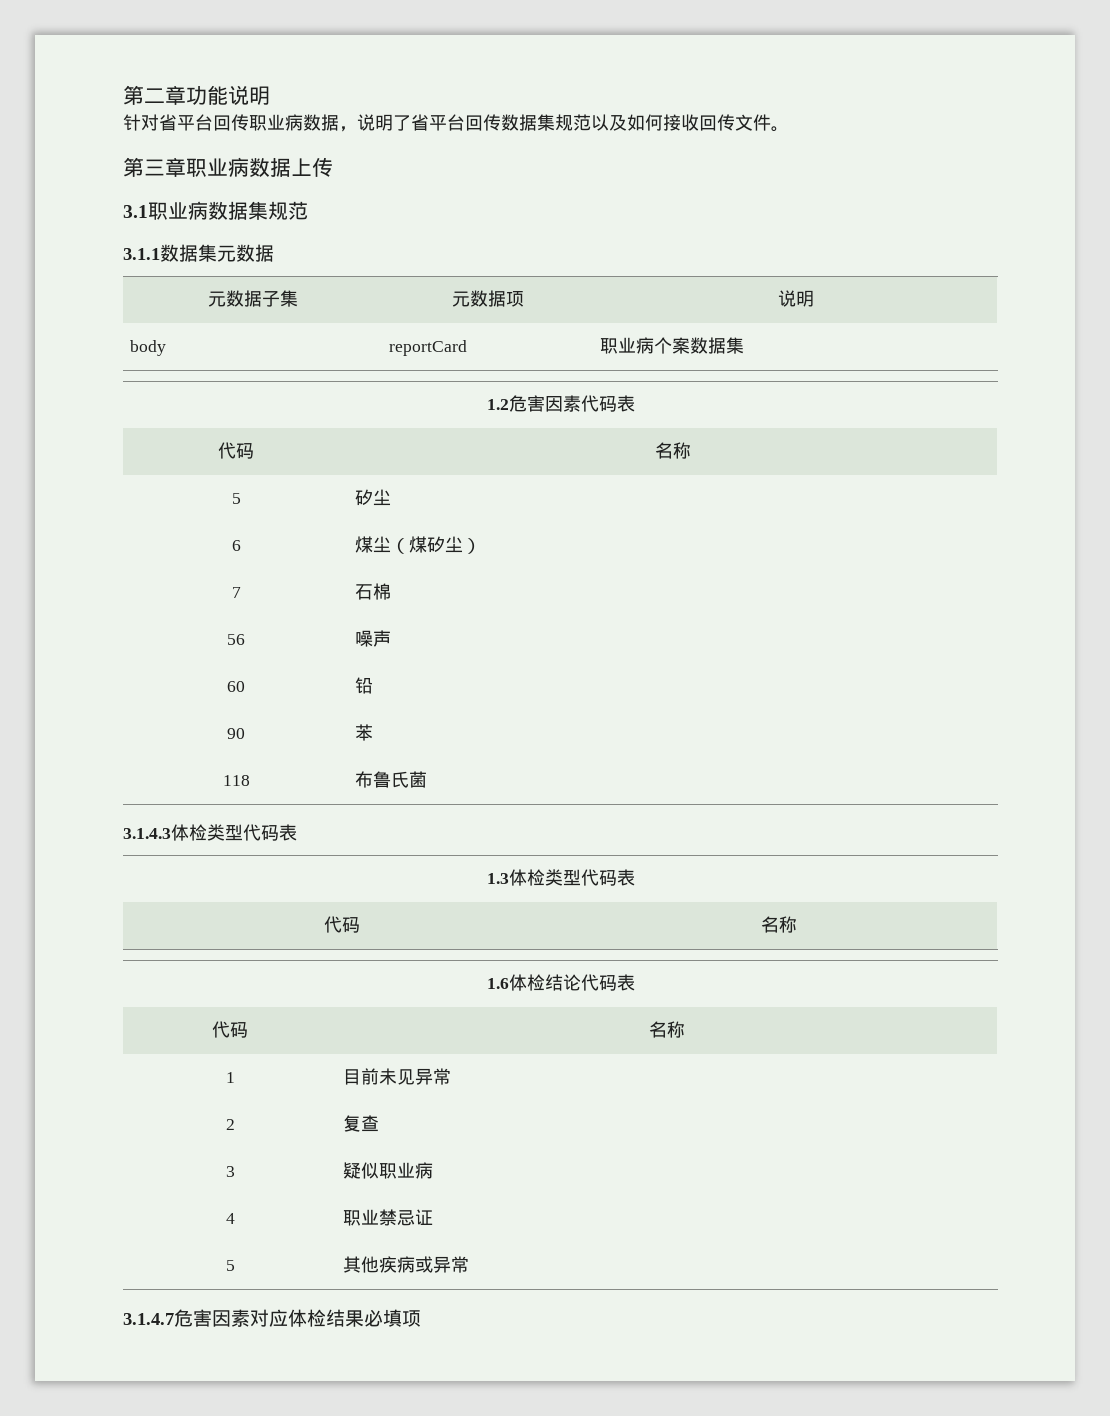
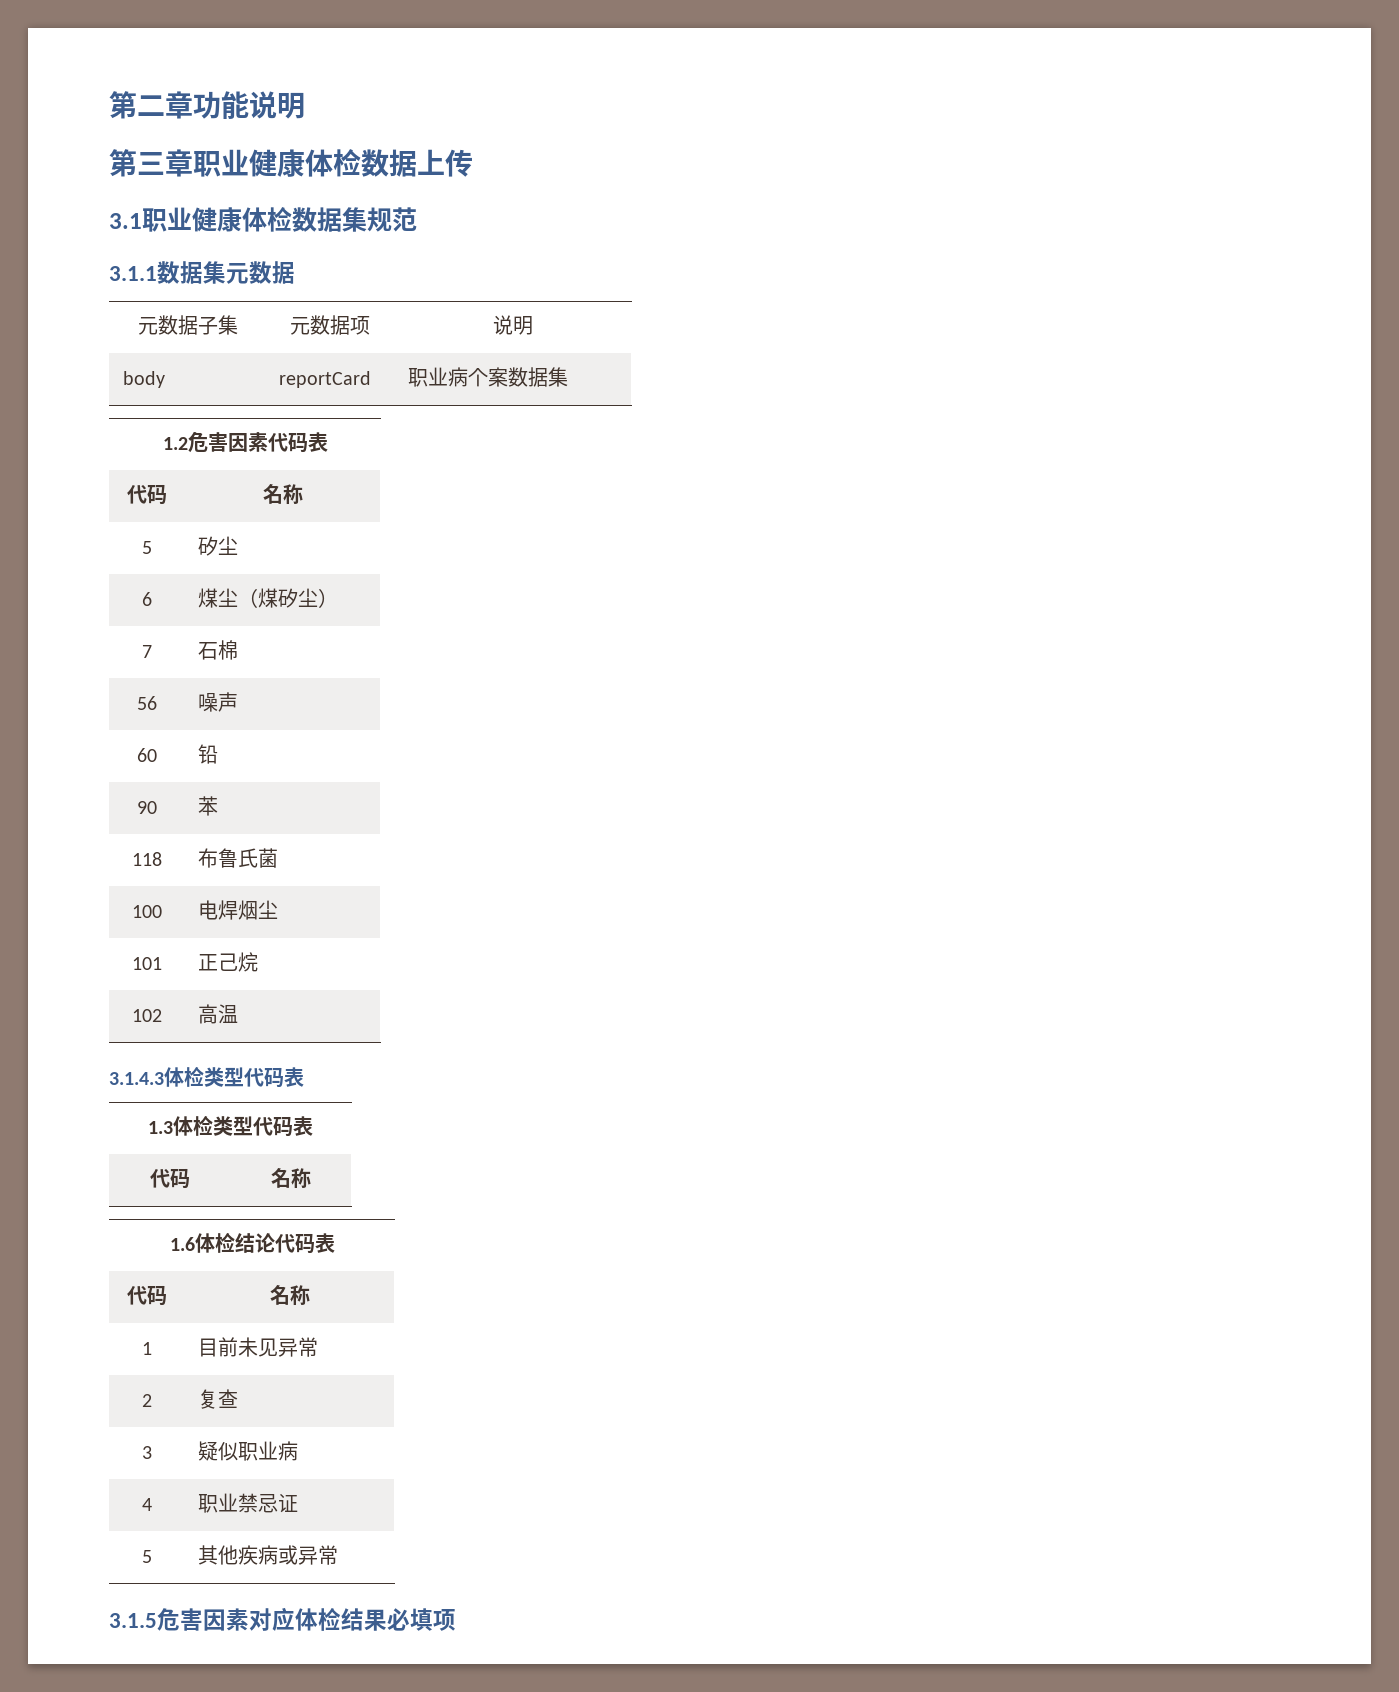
[123,114,789,132] // 针对省平台回传职业病数据，说明了省平台回传数据集规范以及如何接收回传文件。 -> (305, 105) none
[228,157,249,177] 病 -> [249,149,361,177] 健康体检
[188,201,208,220] 病 -> [192,207,292,232] 健康体检
(428, 779) none -> [132,905,162,918] [197,900,278,920] [132,957,162,970] [197,952,258,972] [132,1009,162,1022] [197,1004,238,1024] // 100 | 电焊烟尘 // 101 | 正己烷 // 102 | 高温
[123,1313,174,1325] 3.1.4.7 -> [109,1613,157,1628] 3.1.5

